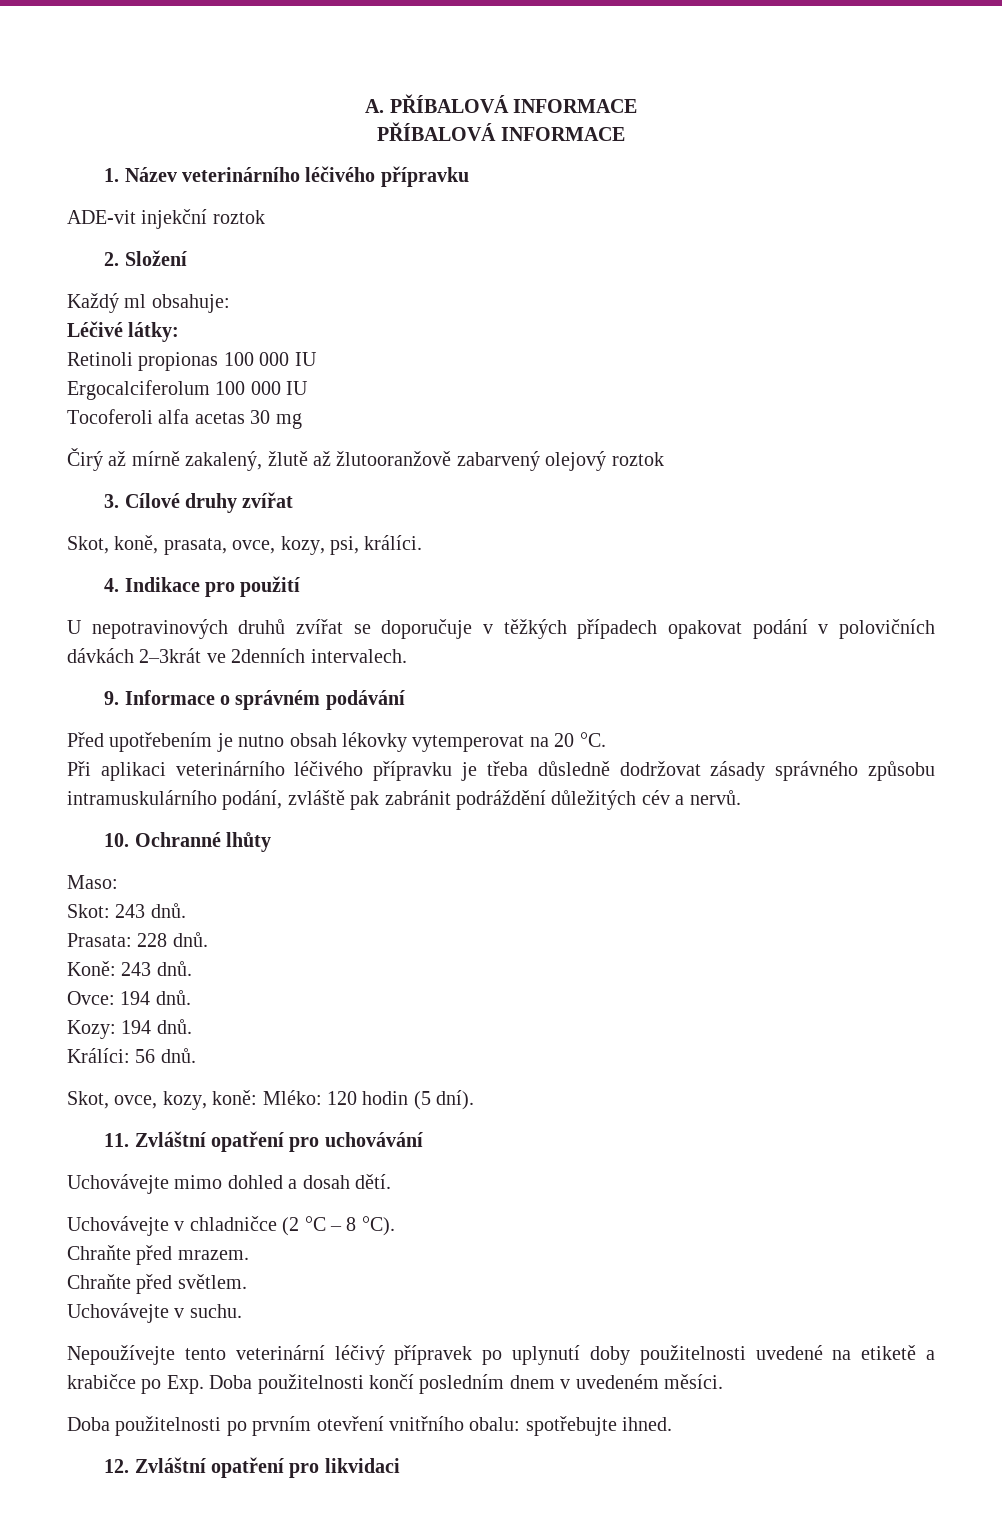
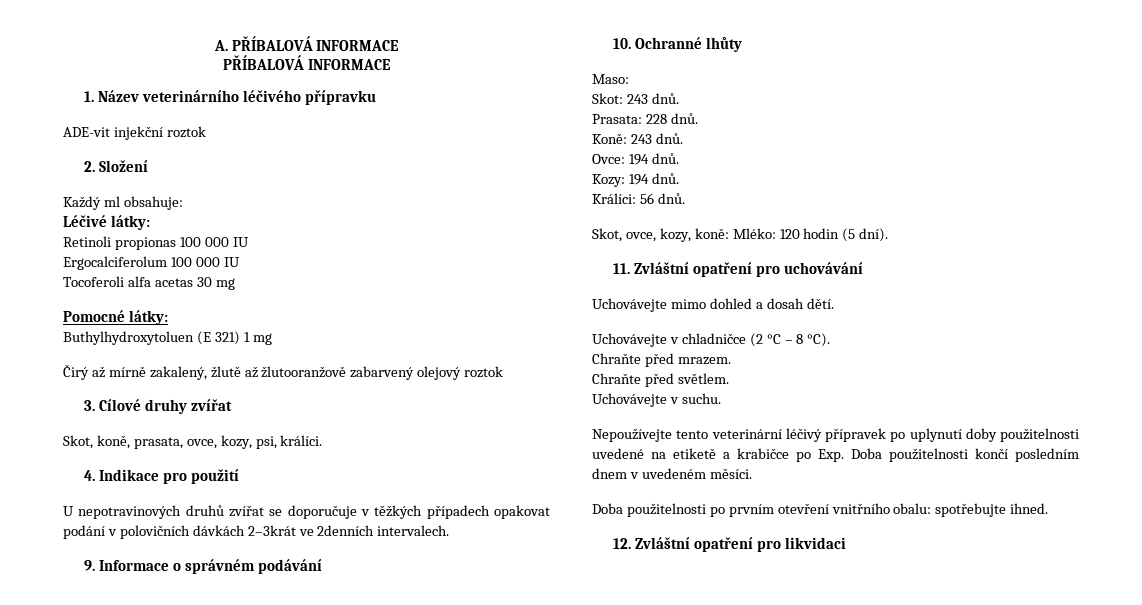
(302, 421) none -> [63,310,168,325] [63,331,272,345] // Pomocné látky: // Buthylhydroxytoluen (E 321) 1 mg
[67,732,606,752] [67,761,935,781] [67,790,741,810] // Před upotřebením je nutno obsah lékovky vytemperovat na 20 °C. // Při aplikaci veterinárního léčivého přípravku je třeba důsledně dodržovat zásady správného způsobu intramuskulárního podání, zvláště pak zabránit podráždění důležitých cév a nervů. -> (322, 566) none

